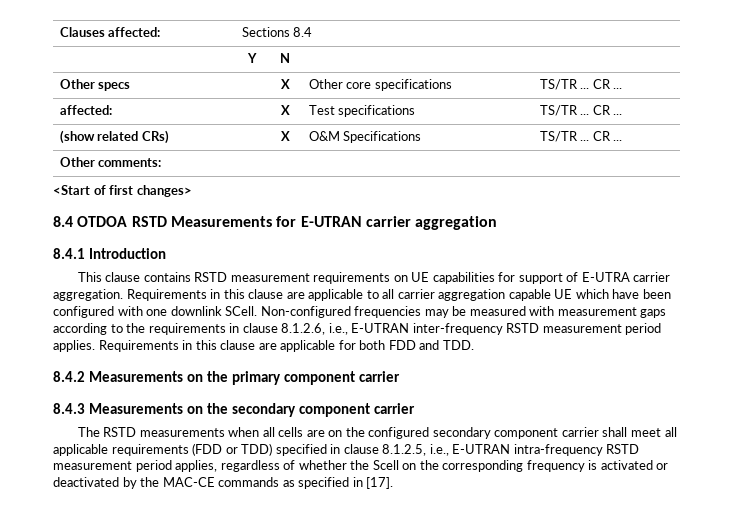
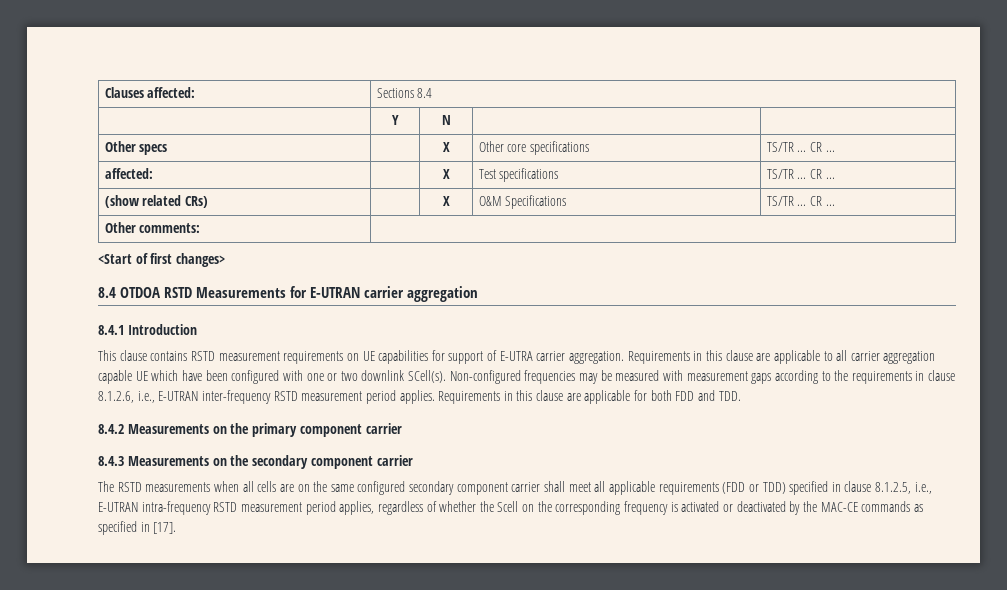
[170,306,258,316] downlink SCell. -> [327,370,447,383] or two downlink SCell(s).
(365, 432) none -> [330,484,354,492] same

